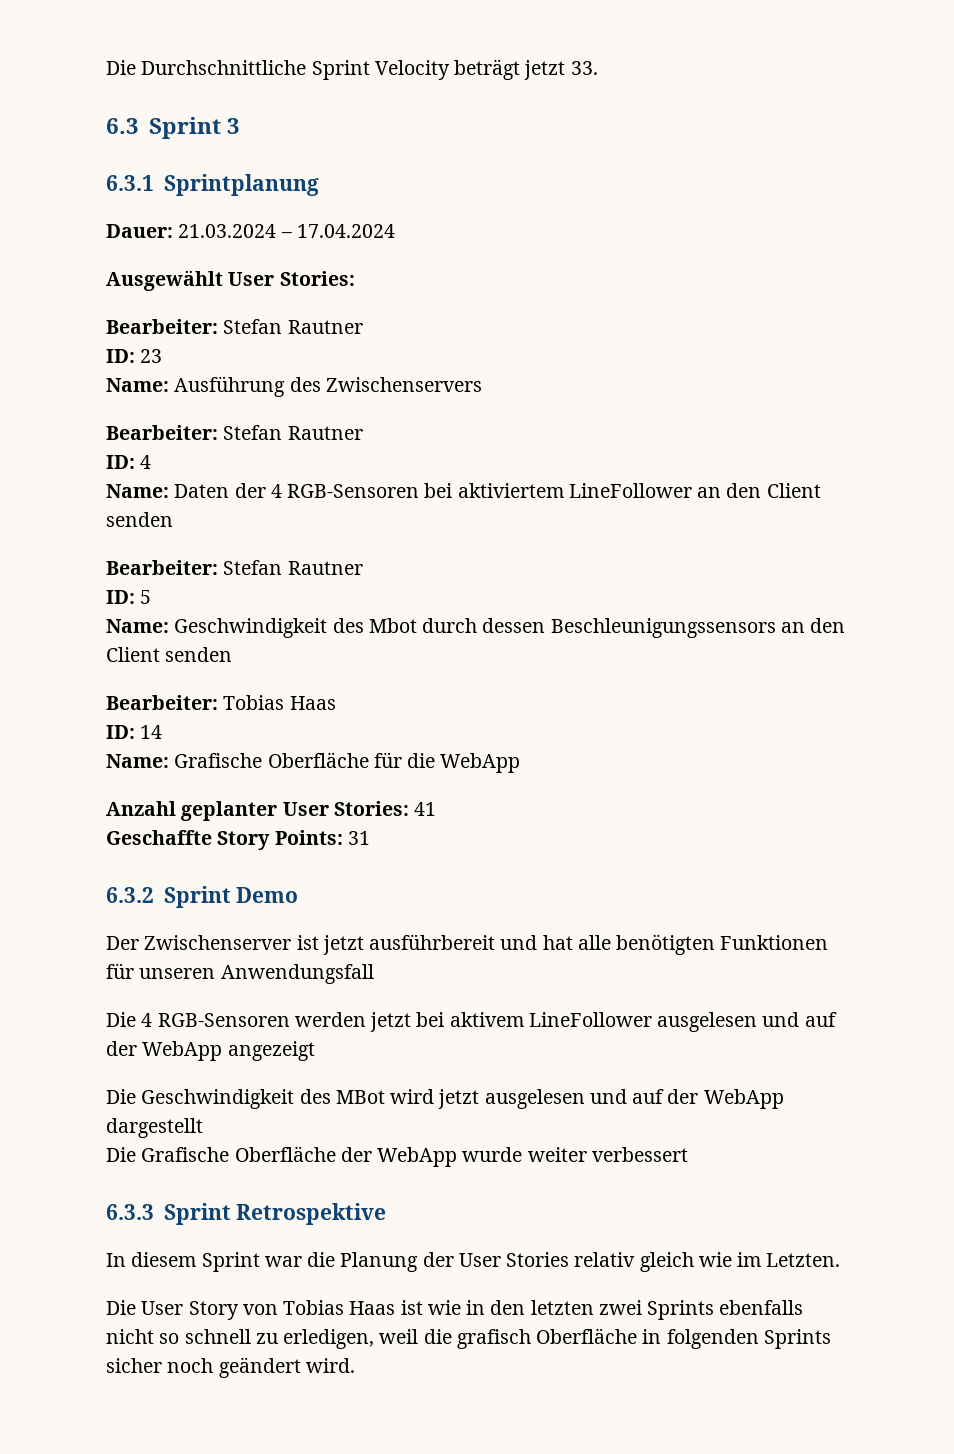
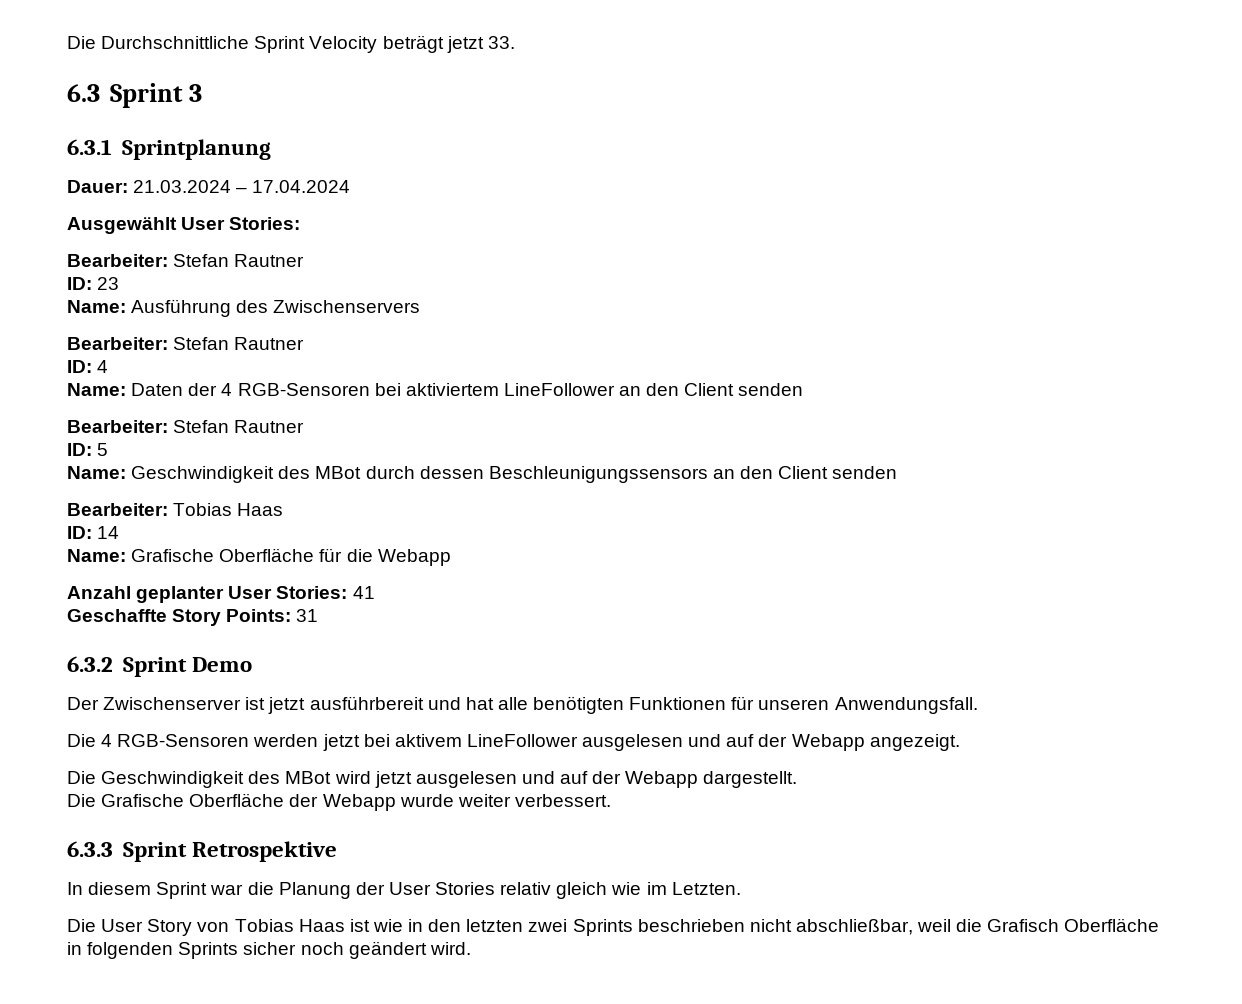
[368,618,417,633] Mbot -> [315,466,362,479] MBot
[440,753,521,773] WebApp -> [377,549,451,566] Webapp
[220,964,374,984] Anwendungsfall -> [834,697,978,714] Anwendungsfall.
[142,1041,315,1061] WebApp angezeigt -> [791,734,960,751] Webapp angezeigt.
[703,1089,784,1109] [106,1118,203,1138] WebApp dargestellt -> [625,771,798,788] Webapp dargestellt.
[377,1147,458,1167] WebApp -> [322,794,396,811] Webapp
[591,1147,688,1162] verbessert -> [514,794,611,807] verbessert.
[719,1300,804,1315] [106,1329,375,1349] ebenfalls nicht so schnell zu erledigen, -> [637,919,913,935] beschrieben nicht abschließbar,
[456,1329,531,1349] grafisch -> [987,919,1060,932] Grafisch

